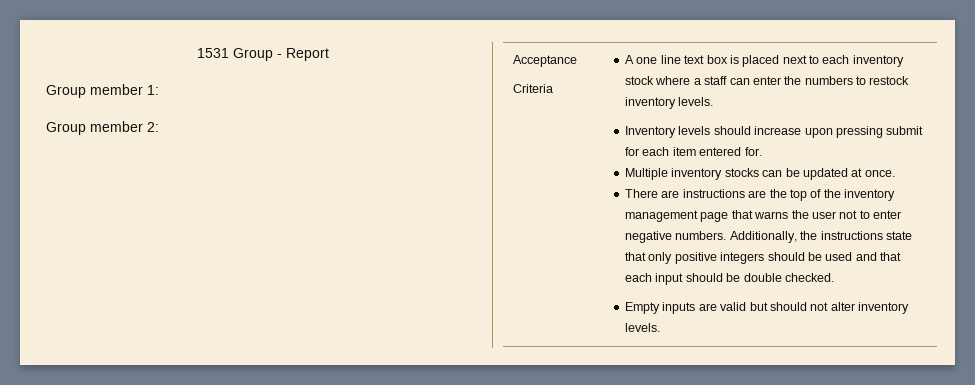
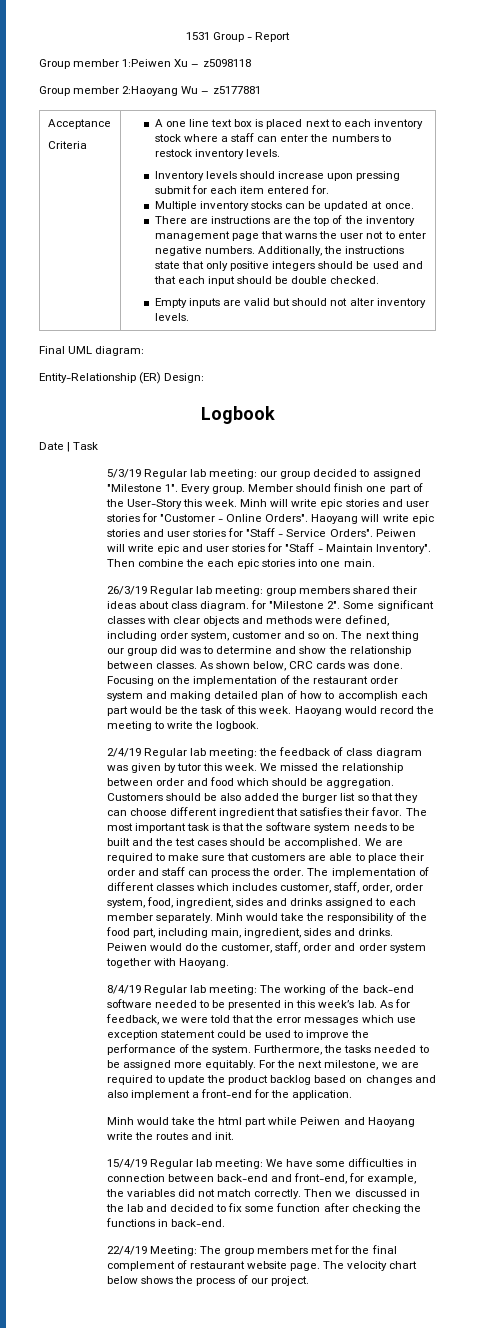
[147,85,159,95] [46,121,159,135] 1: // Group member 2: -> [122,59,251,67] [39,86,261,96] 1:Peiwen Xu – z5098118 // Group member 2:Haoyang Wu – z5177881
(661, 327) none -> [39,346,145,356] [39,372,205,384] [200,406,275,424] [39,442,99,452] [106,469,421,479] [106,483,423,494] [105,499,429,509] [106,513,434,524] [106,528,416,537] [106,543,431,554] [106,559,375,569] [106,586,418,596] [106,600,434,611] [106,615,390,626] [106,631,419,641] [106,646,411,656] [106,661,403,671] [106,675,399,686] [106,690,428,701] [106,705,434,716] [106,721,260,731] [106,747,422,758] [106,763,403,773] [106,777,395,788] [106,793,418,803] [106,807,427,818] [106,822,415,833] [106,838,403,848] [106,853,424,863] [106,867,429,878] [106,882,424,893] [106,897,416,908] [106,912,427,923] [105,927,394,938] [106,942,426,953] [105,958,229,968] [106,984,414,995] [106,999,410,1010] [105,1014,416,1025] [106,1030,370,1040] [106,1044,429,1055] [106,1060,419,1070] [106,1075,436,1085] [106,1089,353,1100] [106,1117,415,1127] [106,1132,235,1140] [106,1158,417,1169] [106,1173,417,1184] [105,1189,420,1199] [105,1203,421,1214] [105,1218,225,1227] [106,1245,397,1256] [106,1260,418,1271] [106,1275,310,1286] // Final UML diagram: // Entity-Relationship (ER) Design: // Logbook // Date | Task // 5/3/19 Regular lab meeting: our group decided to assigned "Milestone 1". Every group. Member should finish one part of the User-Story this week. Minh will write epic stories and user stories for "Customer - Online Orders". Haoyang will write epic stories and user stories for "Staff - Service Orders". Peiwen will write epic and user stories for "Staff - Maintain Inventory". Then combine the each epic stories into one main. // 26/3/19 Regular lab meeting: group members shared their ideas about class diagram. for "Milestone 2". Some significant classes with clear objects and methods were defined, including order system, customer and so on. The next thing our group did was to determine and show the relationship between classes. As shown below, CRC cards was done. Focusing on the implementation of the restaurant order system and making detailed plan of how to accomplish each part would be the task of this week. Haoyang would record the meeting to write the logbook. // 2/4/19 Regular lab meeting: the feedback of class diagram was given by tutor this week. We missed the relationship between order and food which should be aggregation. Customers should be also added the burger list so that they can choose different ingredient that satisfies their favor. The most important task is that the software system needs to be built and the test cases should be accomplished. We are required to make sure that customers are able to place their order and staff can process the order. The implementation of different classes which includes customer, staff, order, order system, food, ingredient, sides and drinks assigned to each member separately. Minh would take the responsibility of the food part, including main, ingredient, sides and drinks. Peiwen would do the customer, staff, order and order system together with Haoyang. // 8/4/19 Regular lab meeting: The working of the back-end software needed to be presented in this week’s lab. As for feedback, we were told that the error messages which use exception statement could be used to improve the performance of the system. Furthermore, the tasks needed to be assigned more equitably. For the next milestone, we are required to update the product backlog based on changes and also implement a front-end for the application. // Minh would take the html part while Peiwen and Haoyang write the routes and init. // 15/4/19 Regular lab meeting: We have some difficulties in connection between back-end and front-end, for example, the variables did not match correctly. Then we discussed in the lab and decided to fix some function after checking the functions in back-end. // 22/4/19 Meeting: The group members met for the final complement of restaurant website page. The velocity chart below shows the process of our project.

